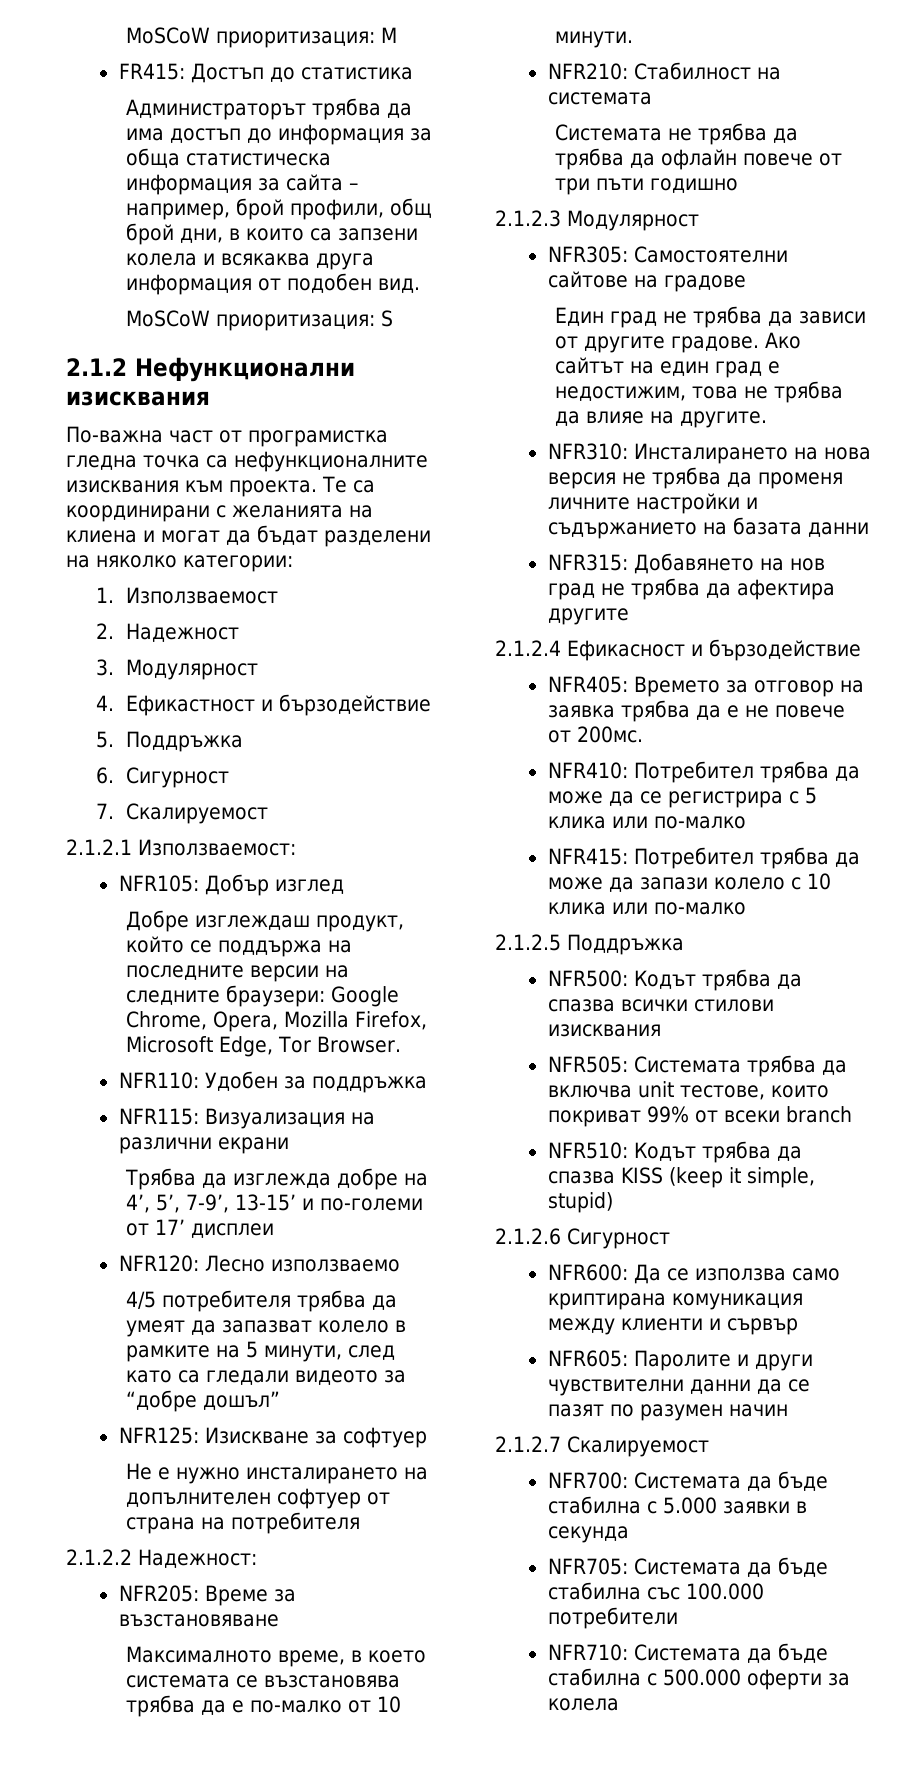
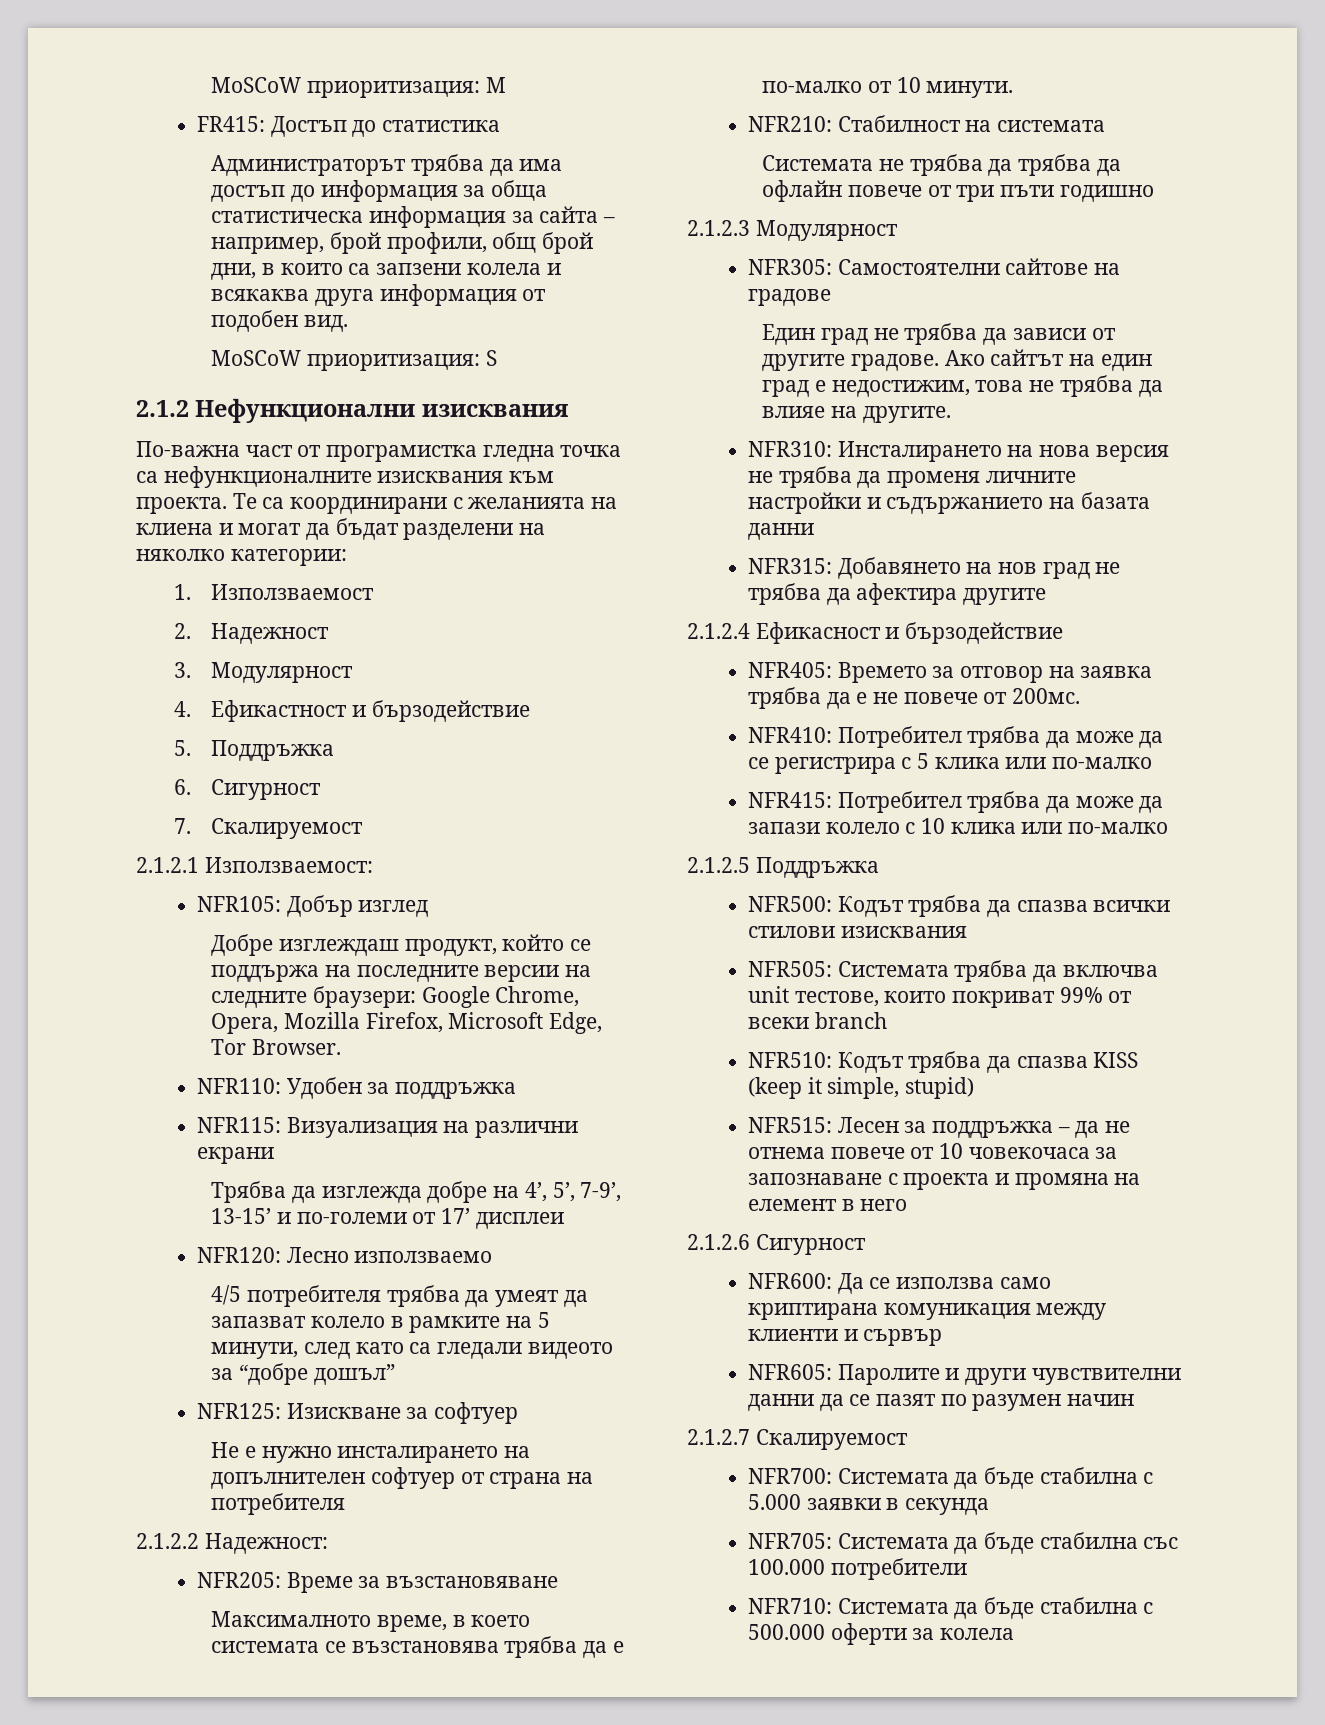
(613, 1202) none -> [747,1117,1130,1138] [747,1143,1118,1159] [747,1173,1141,1190] [747,1199,908,1211] // NFR515: Лесен за поддръжка – да не отнема повече от 10 човекочаса за запознаване с проекта и промяна на елемент в него

